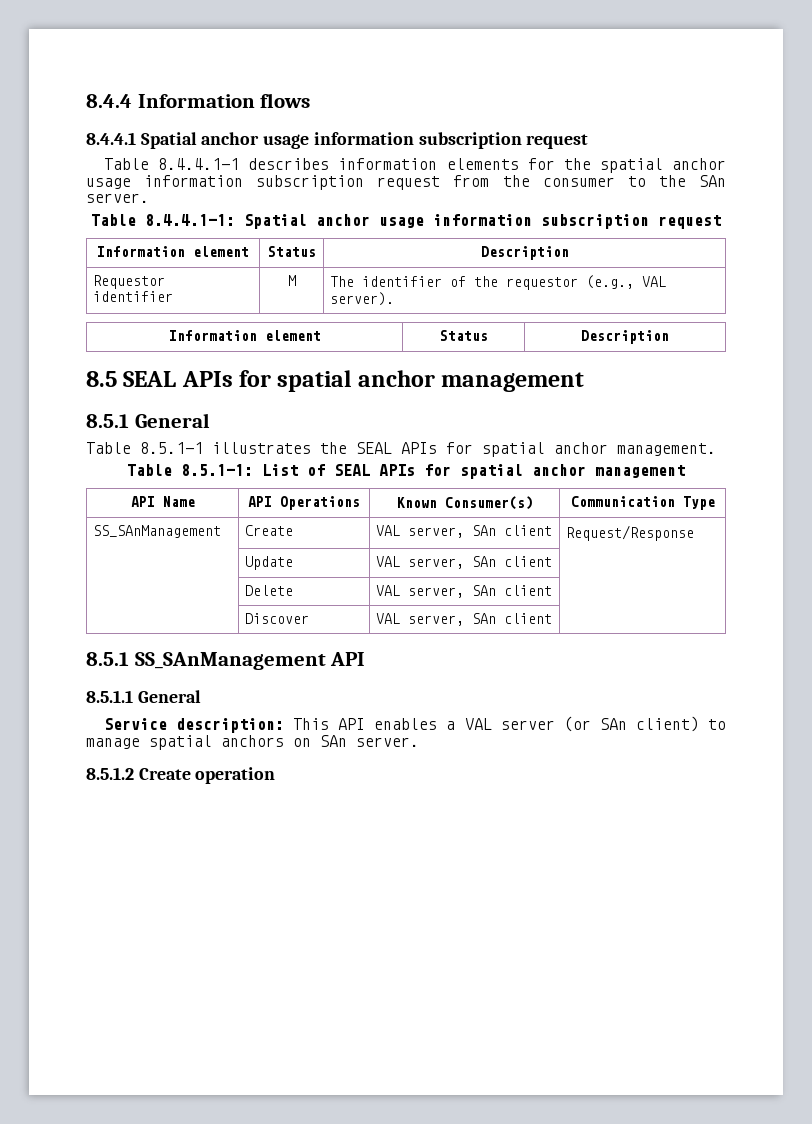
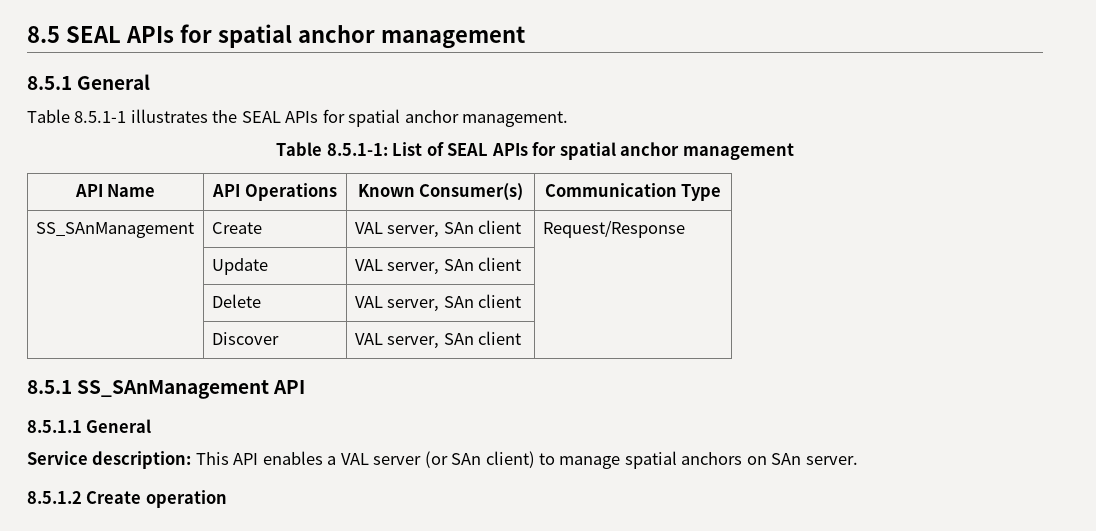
[86,93,311,108] [86,132,589,149] [104,158,726,173] [86,175,726,190] [86,193,149,203] [91,214,721,229] [97,246,249,257] [267,246,316,257] [480,246,569,260] [93,275,166,289] [93,291,174,302] [287,275,296,286] [330,275,667,290] [330,292,395,306] [168,330,321,341] [439,330,488,341] [581,330,669,344] 8.4.4 Information flows // 8.4.4.1 Spatial anchor usage information subscription request // Table 8.4.4.1-1 describes information elements for the spatial anchor usage information subscription request from the consumer to the SAn server. // Table 8.4.4.1-1: Spatial anchor usage information subscription request // Information element | Status | Description // Requestor identifier | M | The identifier of the requestor (e.g., VAL server). // Information element | Status | Description // -> (27, 34) none

